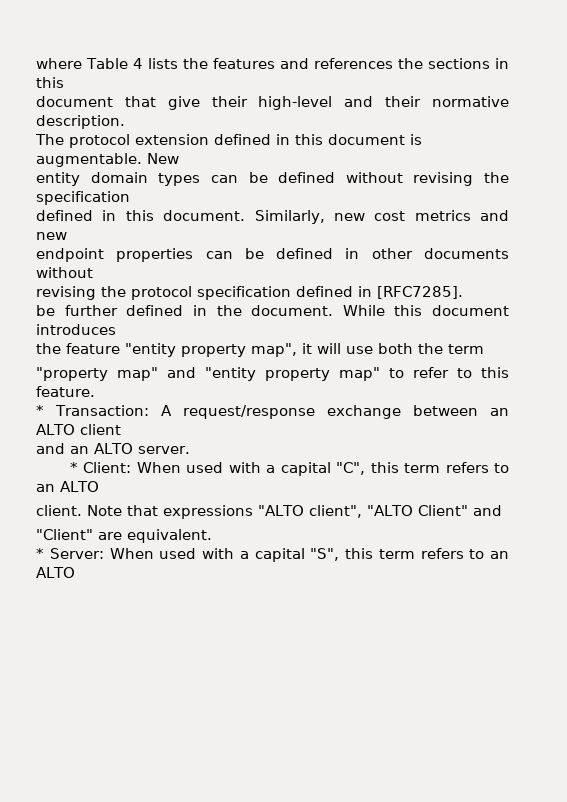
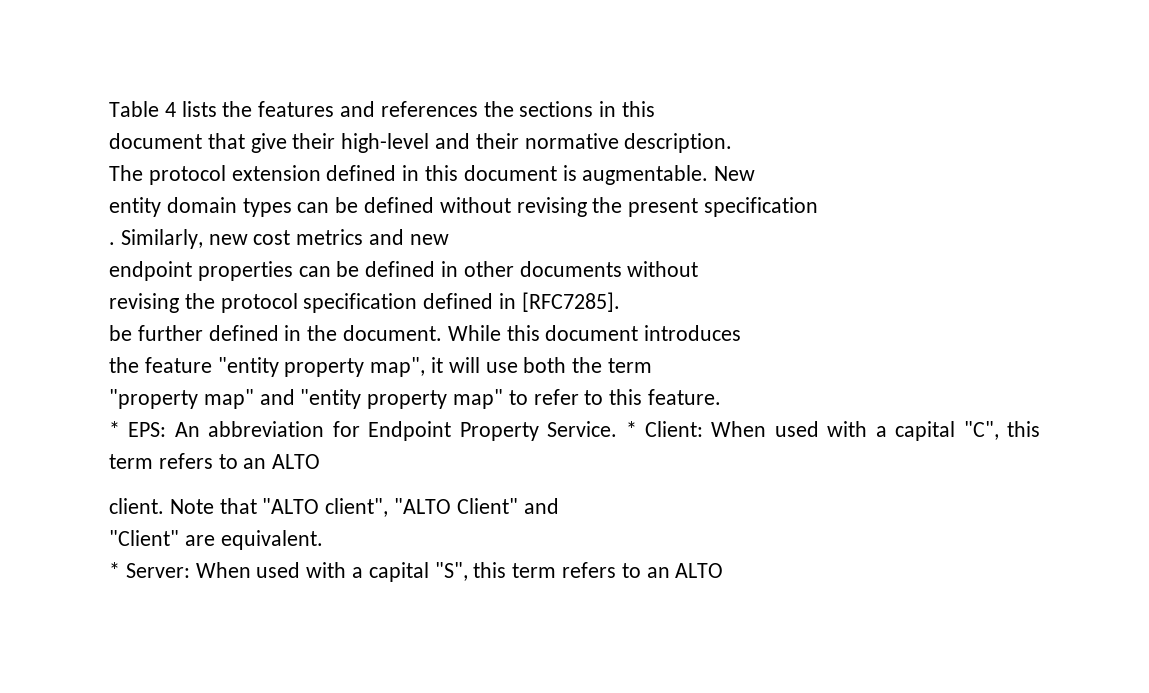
[36,58,82,69] where -> (109, 109) none
(509, 177) none -> [628,198,699,217] present
[36,210,246,221] defined in this document. -> [109,242,115,245] .
[55,405,510,419] [36,424,121,435] [36,443,190,454] Transaction: A request/response exchange between an ALTO client // and an ALTO server. // -> [128,421,618,441] EPS: An abbreviation for Endpoint Property Service.
[163,505,253,519] expressions -> (257, 506) none

